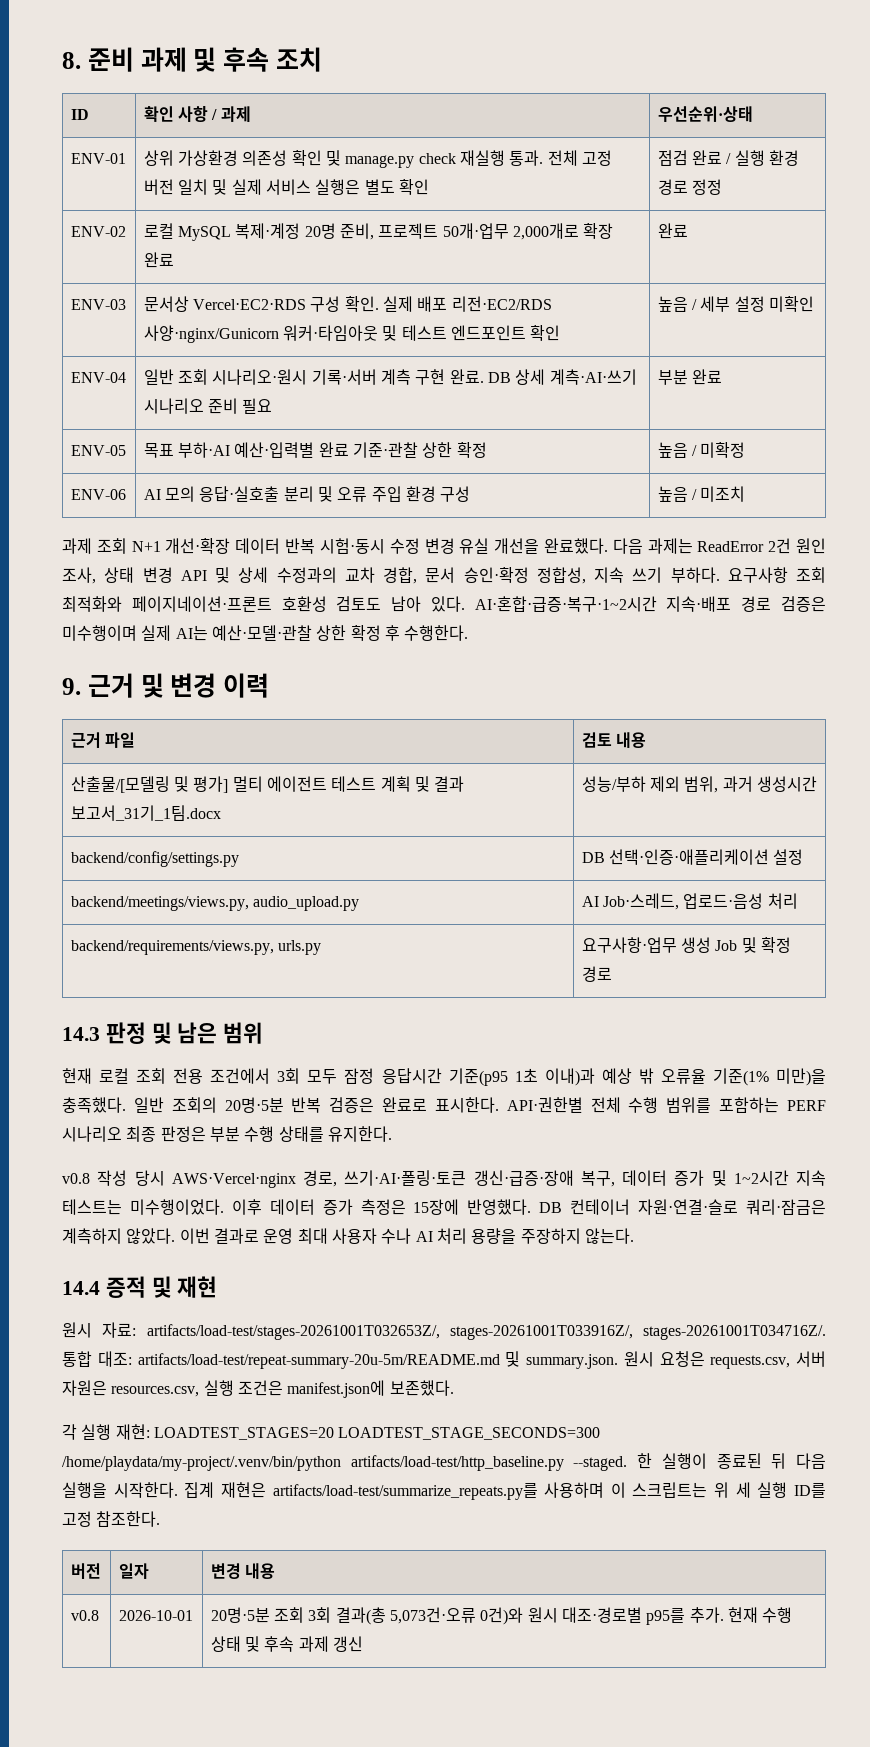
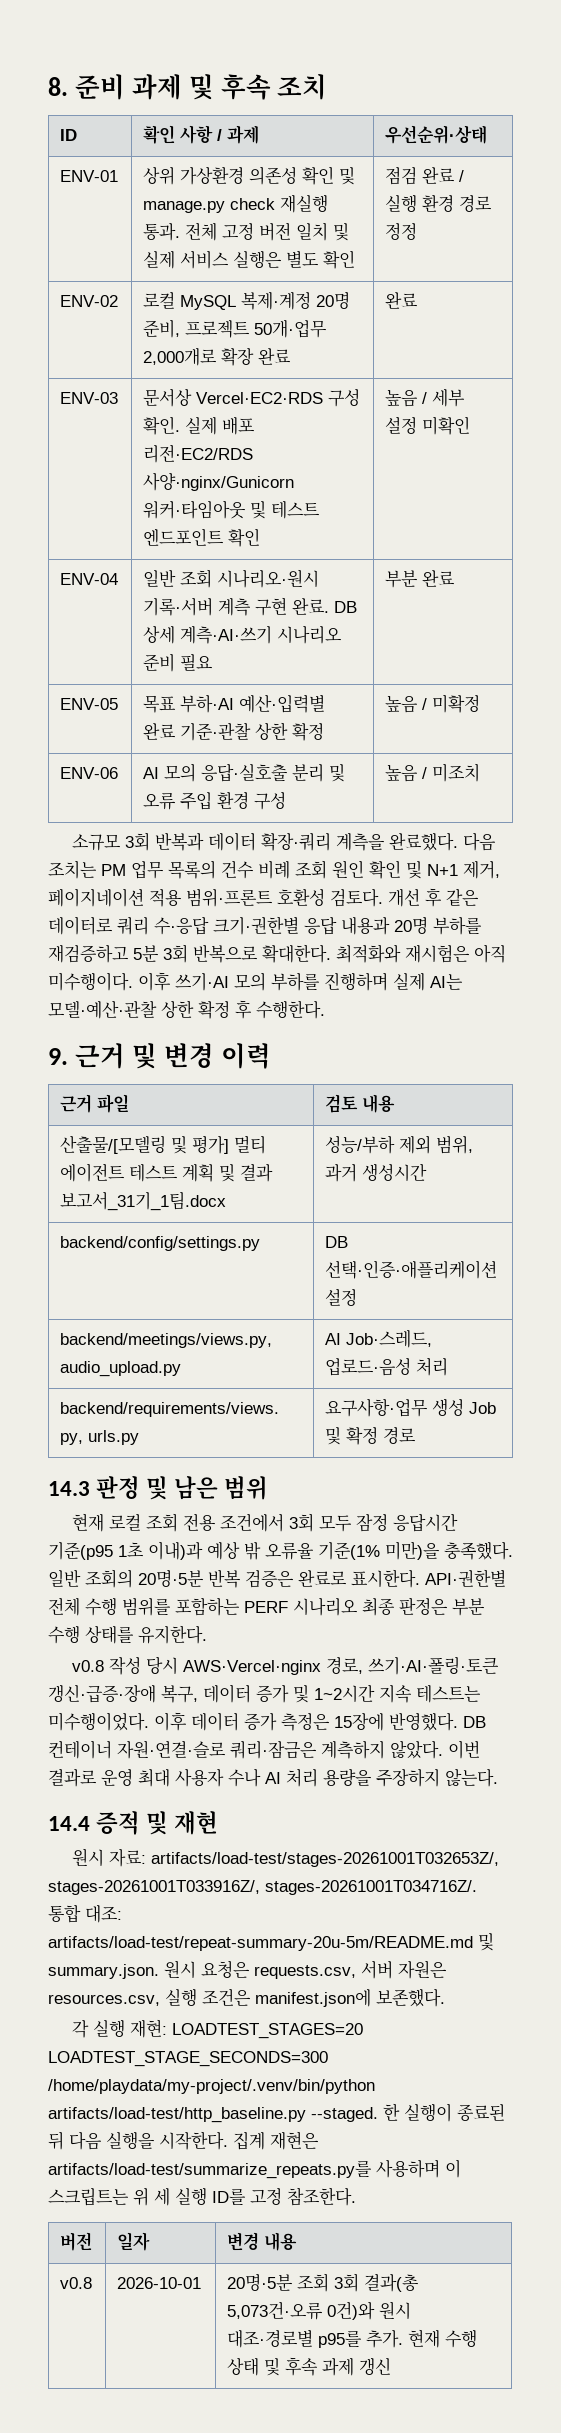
[62,538,826,554] [62,567,826,584] [62,596,827,612] [62,625,137,641] 과제 조회 N+1 개선·확장 데이터 반복 시험·동시 수정 변경 유실 개선을 완료했다. 다음 과제는 ReadError 2건 원인 조사, 상태 변경 API 및 상세 수정과의 교차 경합, 문서 승인·확정 정합성, 지속 쓰기 부하다. 요구사항 조회 최적화와 페이지네이션·프론트 호환성 검토도 남아 있다. AI·혼합·급증·복구·1~2시간 지속·배포 경로 검증은 미수행이며 -> [72,832,497,851] [48,860,500,879] [48,888,479,907] [48,916,482,935] [48,944,506,963] [48,972,388,991] 소규모 3회 반복과 데이터 확장·쿼리 계측을 완료했다. 다음 조치는 PM 업무 목록의 건수 비례 조회 원인 확인 및 N+1 제거, 페이지네이션 적용 범위·프론트 호환성 검토다. 개선 후 같은 데이터로 쿼리 수·응답 크기·권한별 응답 내용과 20명 부하를 재검증하고 5분 3회 반복으로 확대한다. 최적화와 재시험은 아직 미수행이다. 이후 쓰기·AI 모의 부하를 진행하며
[211,625,312,641] 예산·모델·관찰 -> [48,1000,157,1019] 모델·예산·관찰

